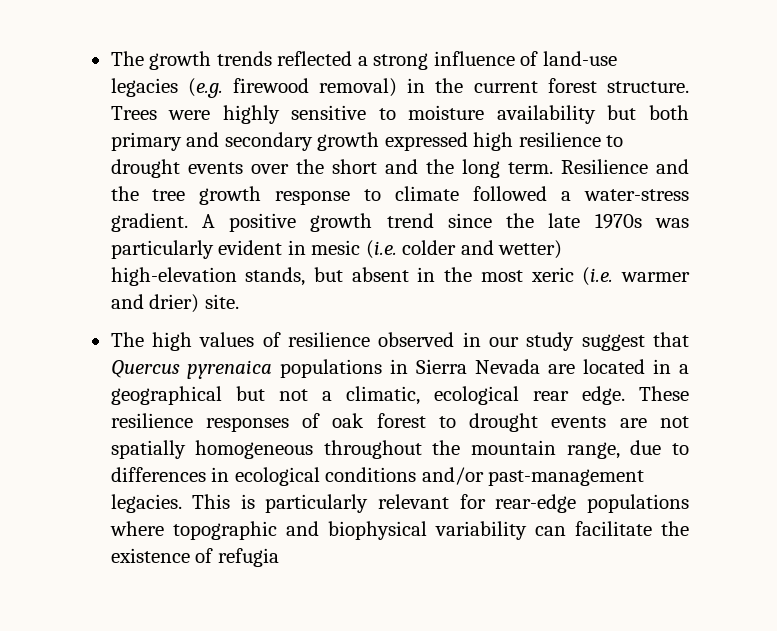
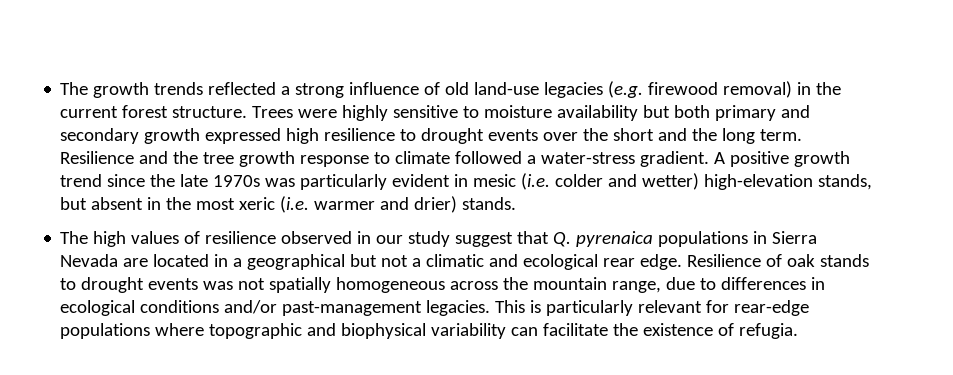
(539, 58) none -> [445,82,470,95] old
[204,294,239,309] site. -> [462,197,517,210] stands.
[110,360,180,378] Quercus -> [553,232,572,247] Q.
[345,386,420,405] climatic, -> [426,254,519,267] climatic and
[639,386,690,401] [110,413,289,432] These resilience responses -> [687,254,762,267] Resilience
[376,413,647,432] forest to drought events are -> [820,254,870,267] [60,277,234,293] stands to drought events was
[323,440,422,459] throughout -> [450,281,499,290] across
[217,548,279,567] refugia -> [739,323,799,339] refugia.

